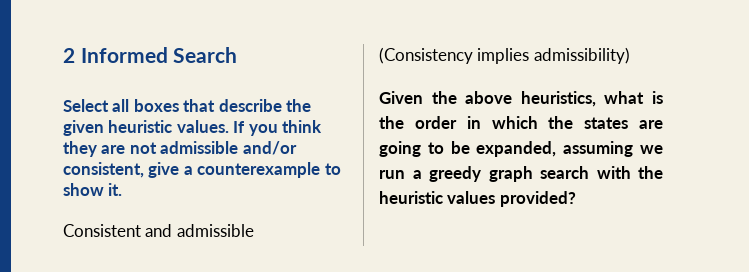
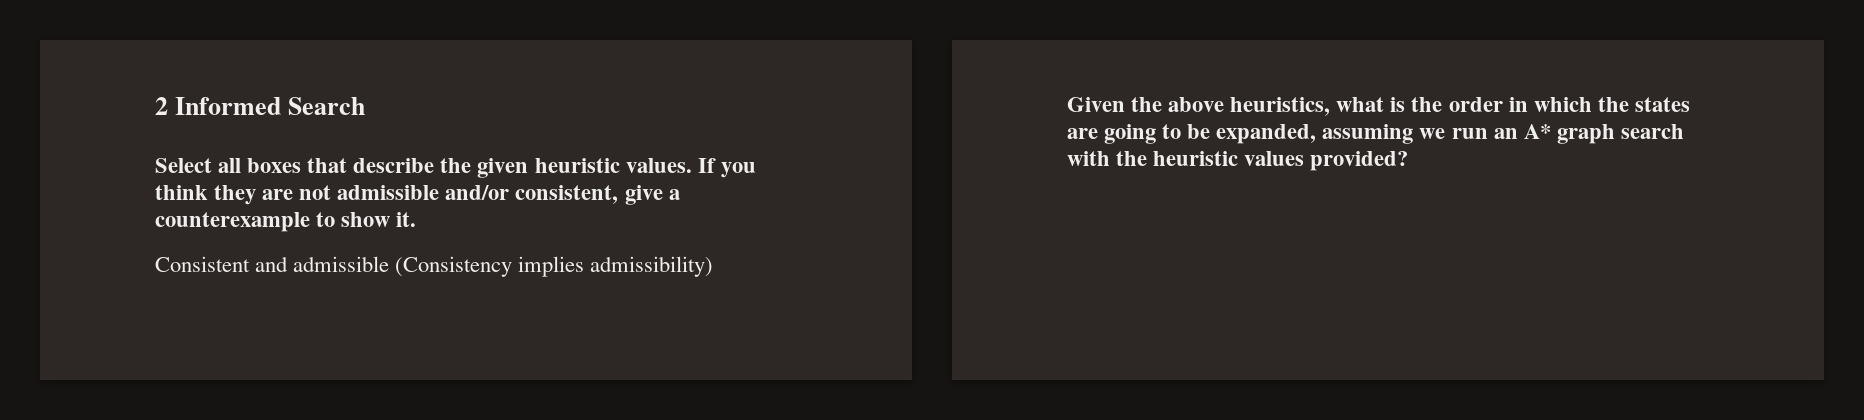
[412,166,481,182] a greedy -> [1493,124,1551,139] an A*

